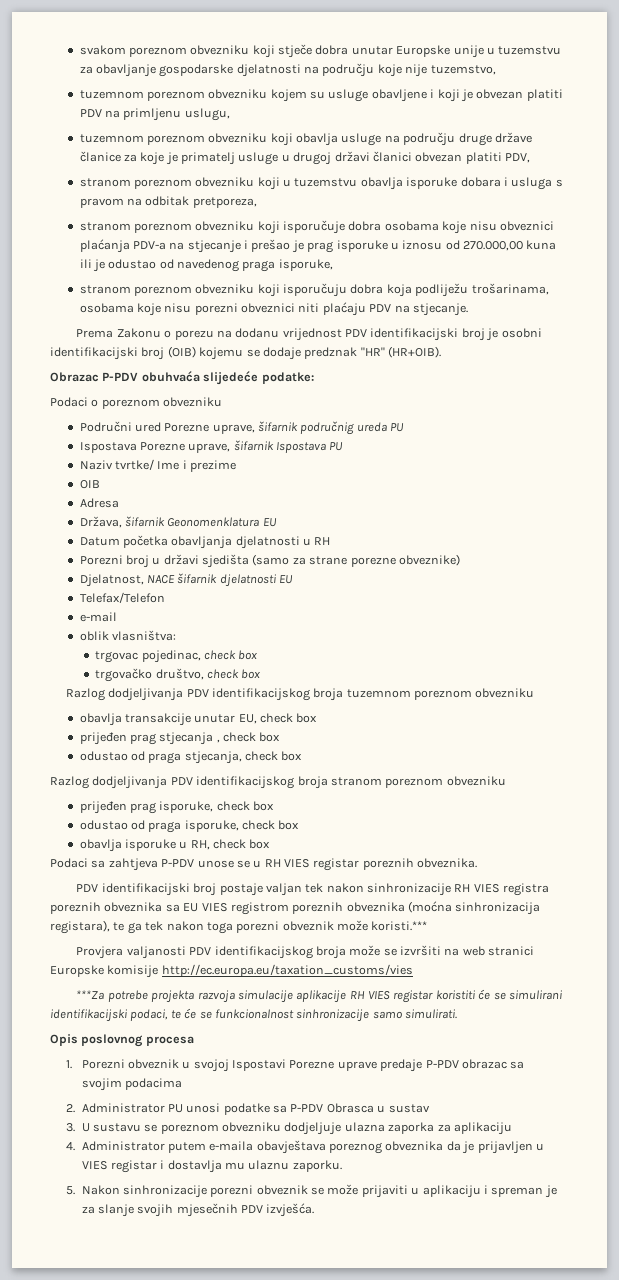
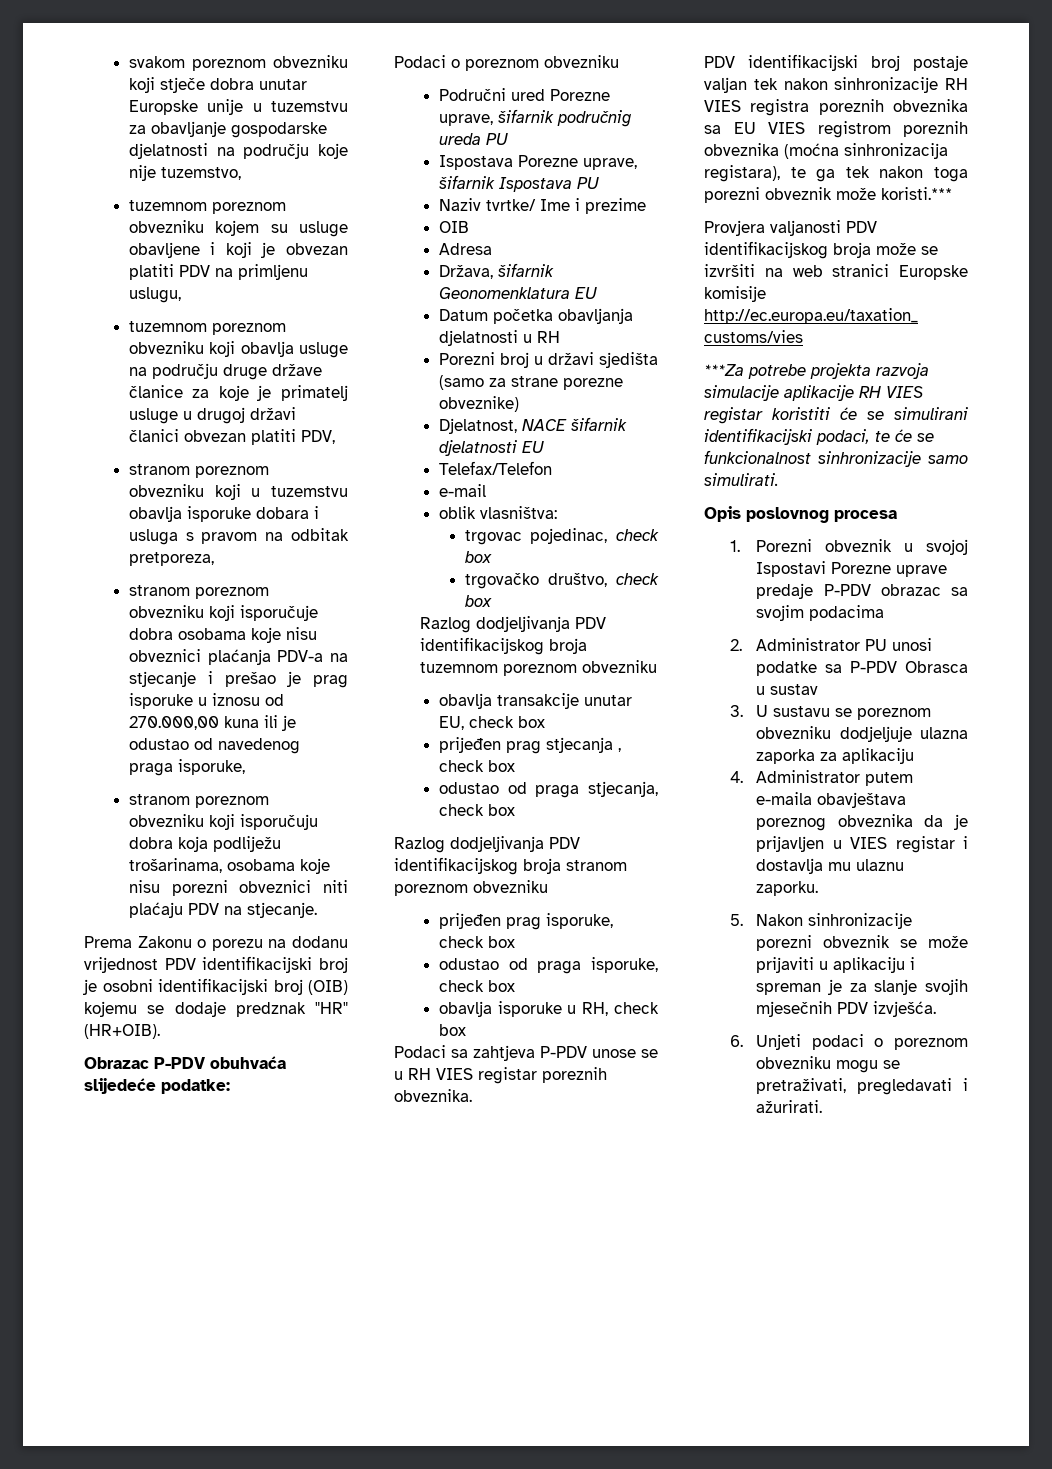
(315, 1210) none -> [730,1034,968,1050] [756,1056,901,1073] [756,1078,968,1095] [756,1100,823,1113] // 6. Unjeti podaci o poreznom obvezniku mogu se pretraživati, pregledavati i ažurirati.

